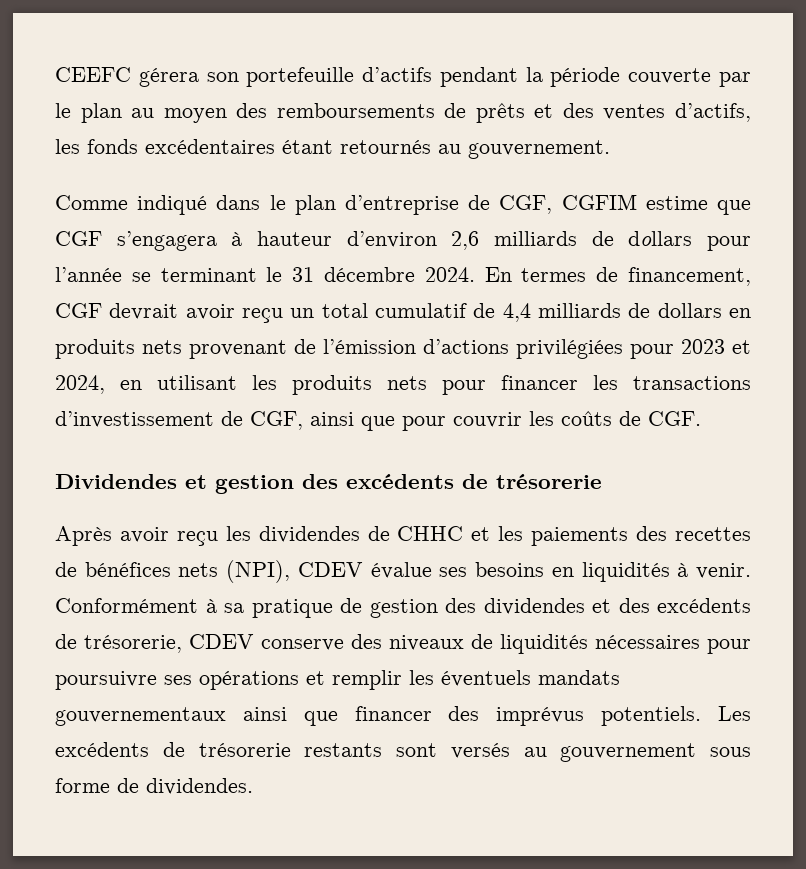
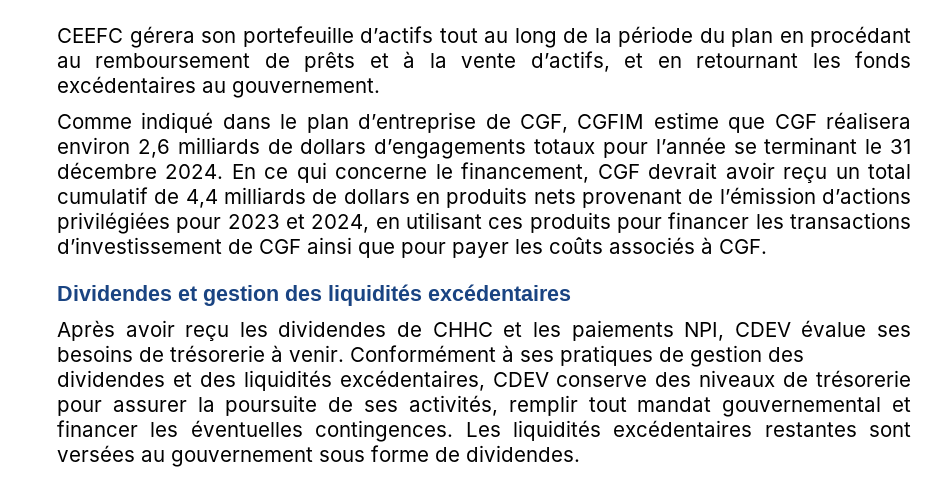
[439,67,751,87] [55,103,751,123] pendant la période couverte par le plan au moyen des remboursements de prêts et des ventes d’actifs, -> [439,26,911,48] [57,51,799,72] tout au long de la période du plan en procédant au remboursement de prêts et à la vente d’actifs, et en retournant
[282,140,431,154] étant retournés -> (196, 84) none
[116,231,437,251] s’engagera à hauteur d’environ -> [825,112,911,129] [57,137,130,154] réalisera environ
(693, 238) none -> [374,139,595,159] d’engagements totaux
[521,267,619,282] termes de -> [264,162,453,183] ce qui concerne le
[252,375,427,395] les produits nets -> [488,212,611,233] ces produits
[250,411,303,430] CGF, -> [259,239,301,254] CGF
[453,412,522,428] couvrir -> [452,242,509,258] payer
[619,411,641,426] de -> [609,237,713,254] associés à
[346,474,602,489] excédents de trésorerie -> [328,284,571,306] liquidités excédentaires
[636,526,751,541] [55,560,291,583] des recettes de bénéfices nets (NPI), -> [684,322,725,341] NPI,
[551,562,670,582] en liquidités -> [139,345,265,362] de trésorerie
[224,599,333,618] sa pratique -> [520,345,653,366] ses pratiques
[657,598,751,613] [55,634,182,653] excédents de trésorerie, -> [243,370,485,391] liquidités excédentaires,
[500,634,751,654] [55,670,620,690] [55,706,751,726] [55,742,510,759] liquidités nécessaires pour poursuivre ses opérations et remplir les éventuels mandats gouvernementaux ainsi que financer des imprévus potentiels. Les excédents de trésorerie restants sont versés -> [815,370,911,387] [57,395,912,417] [57,420,911,442] [57,445,135,462] trésorerie pour assurer la poursuite de ses activités, remplir tout mandat gouvernemental et financer les éventuelles contingences. Les liquidités excédentaires restantes sont versées

